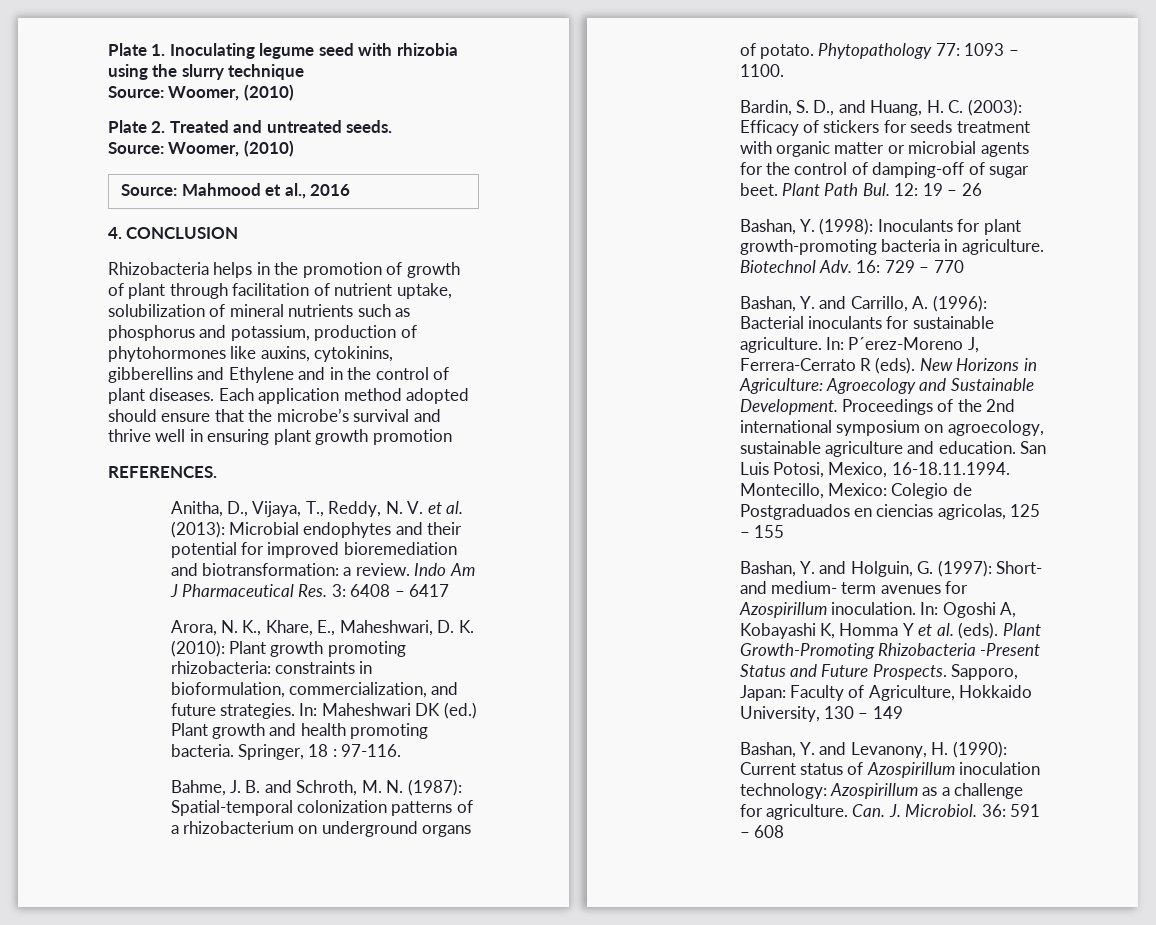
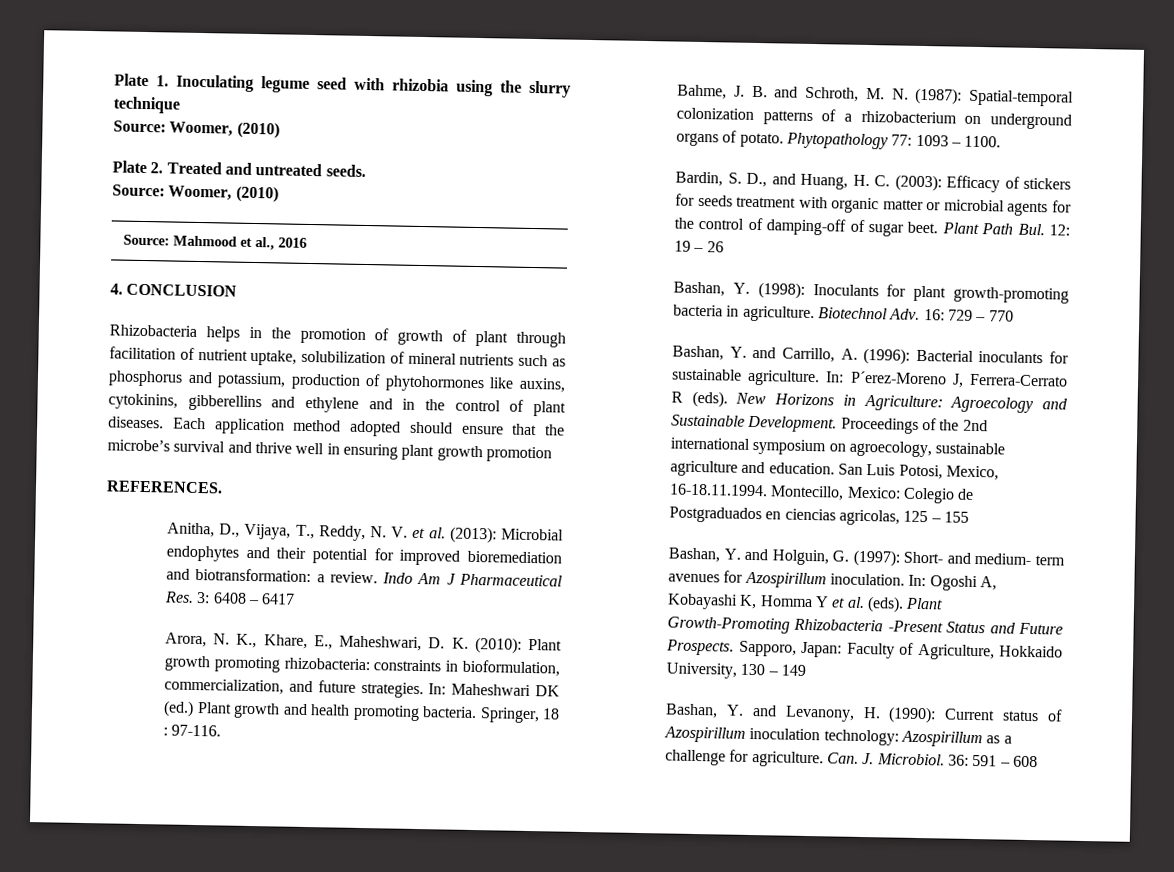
[228,367,294,383] Ethylene -> [305,396,359,413] ethylene

